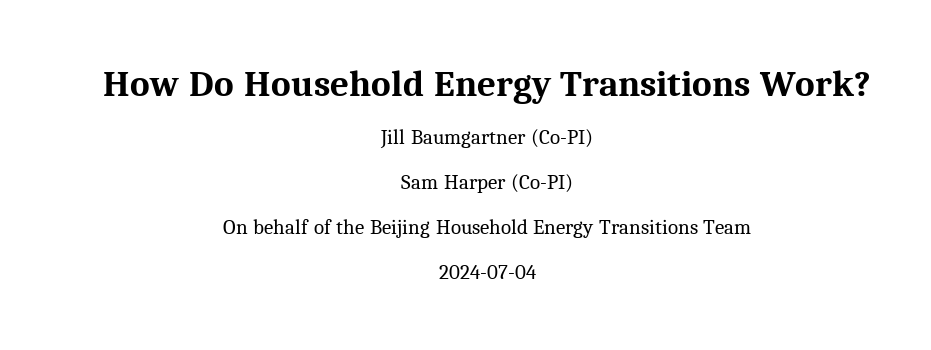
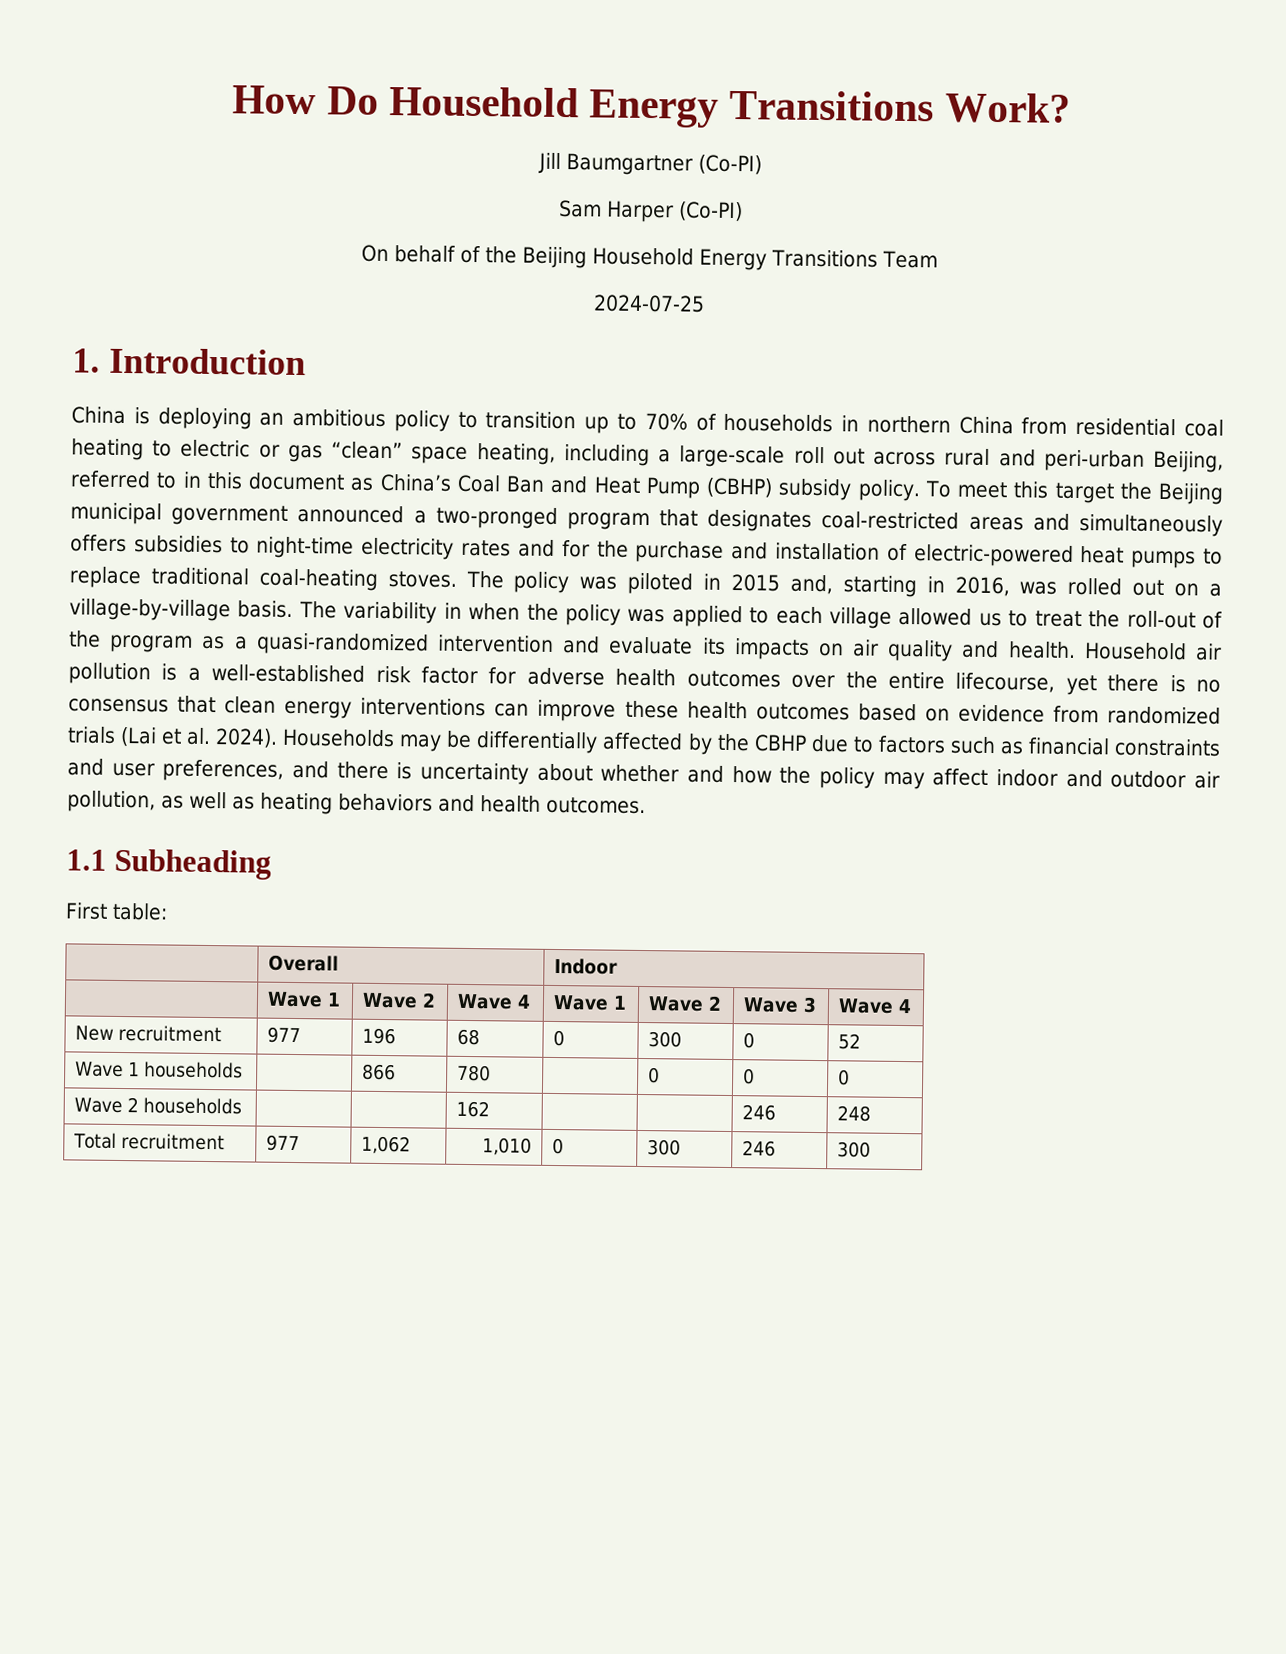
[438,265,537,279] 2024-07-04 -> [593,294,705,313] [72,347,306,376] [71,406,1225,437] [71,438,1225,473] [70,470,1223,505] [70,502,1223,537] [70,534,1223,569] [69,566,1223,598] [69,598,1224,629] [69,630,1222,662] [68,662,1221,696] [68,695,1221,725] [67,726,1222,757] [67,758,1220,790] [67,790,646,815] [66,848,273,880] [65,902,168,921] [267,954,339,972] [553,957,618,975] [266,991,341,1008] [361,992,436,1009] [456,993,531,1010] [552,994,627,1011] [647,995,722,1012] [742,996,817,1014] [837,998,912,1014] [74,1024,222,1043] [266,1026,301,1044] [361,1027,396,1045] [456,1028,480,1046] [552,1029,565,1047] [647,1031,682,1048] [742,1032,755,1049] [837,1033,861,1050] [74,1061,243,1079] [361,1063,396,1081] [456,1064,491,1082] [647,1067,660,1084] [742,1068,755,1085] [837,1069,850,1086] [73,1097,242,1115] [455,1100,490,1118] [741,1104,776,1121] [836,1105,871,1122] [72,1132,225,1151] [265,1134,300,1152] [360,1135,411,1155] [482,1137,533,1156] [551,1137,564,1155] [646,1139,681,1156] [741,1140,776,1157] [836,1141,871,1158] 2024-07-25 // 1. Introduction // China is deploying an ambitious policy to transition up to 70% of households in northern China from residential coal heating to electric or gas “clean” space heating, including a large-scale roll out across rural and peri-urban Beijing, referred to in this document as China’s Coal Ban and Heat Pump (CBHP) subsidy policy. To meet this target the Beijing municipal government announced a two-pronged program that designates coal-restricted areas and simultaneously offers subsidies to night-time electricity rates and for the purchase and installation of electric-powered heat pumps to replace traditional coal-heating stoves. The policy was piloted in 2015 and, starting in 2016, was rolled out on a village-by-village basis. The variability in when the policy was applied to each village allowed us to treat the roll-out of the program as a quasi-randomized intervention and evaluate its impacts on air quality and health. Household air pollution is a well-established risk factor for adverse health outcomes over the entire lifecourse, yet there is no consensus that clean energy interventions can improve these health outcomes based on evidence from randomized trials (Lai et al. 2024). Households may be differentially affected by the CBHP due to factors such as financial constraints and user preferences, and there is uncertainty about whether and how the policy may affect indoor and outdoor air pollution, as well as heating behaviors and health outcomes. // 1.1 Subheading // First table: // | Overall | Indoor // | Wave 1 | Wave 2 | Wave 4 | Wave 1 | Wave 2 | Wave 3 | Wave 4 // New recruitment | 977 | 196 | 68 | 0 | 300 | 0 | 52 // Wave 1 households | | 866 | 780 | | 0 | 0 | 0 // Wave 2 households | | | 162 | | | 246 | 248 // Total recruitment | 977 | 1,062 | 1,010 | 0 | 300 | 246 | 300

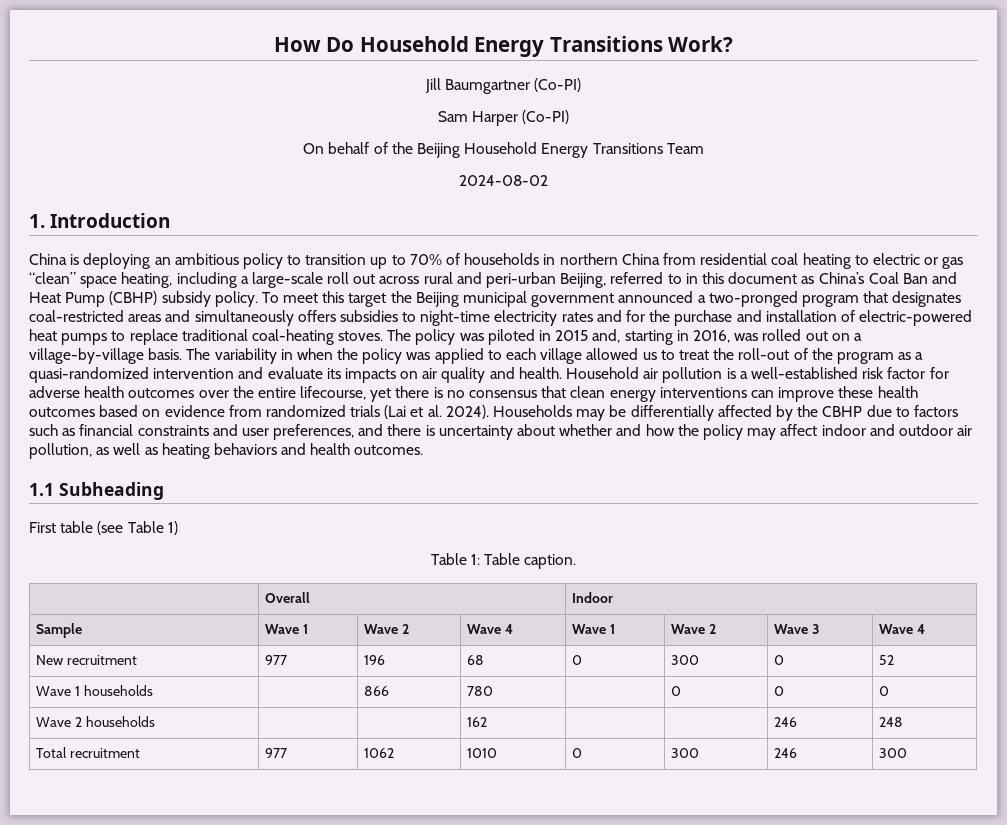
[593,294,705,313] 2024-07-25 -> [459,175,548,186] 2024-08-02
[111,902,168,921] table: -> [60,521,178,535] [430,553,577,569] table (see Table 1) // Table 1: Table caption.
(618, 966) none -> [36,623,83,638] Sample
[360,1135,411,1155] [482,1137,533,1156] 1,062 | 1,010 -> [364,748,395,758] [467,748,498,758] 1062 | 1010

